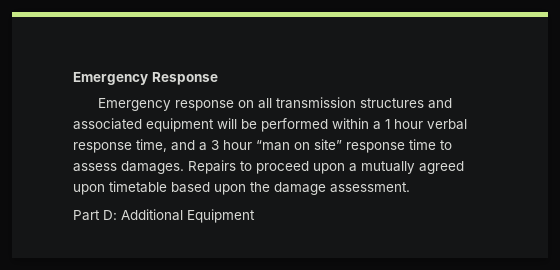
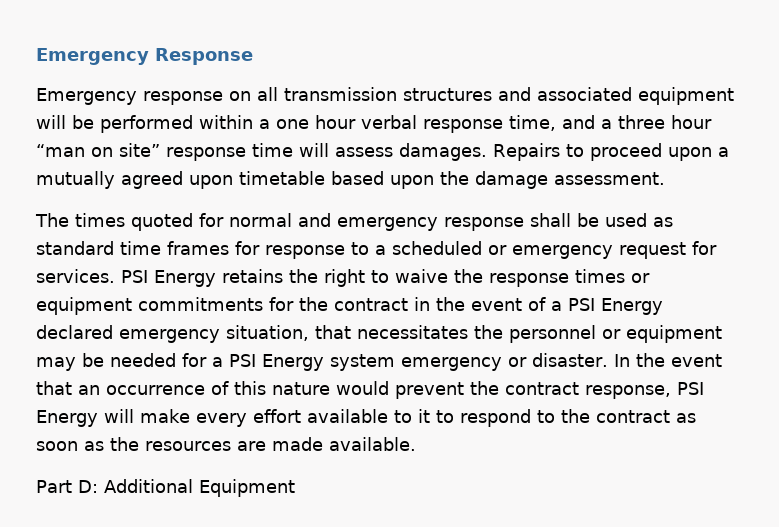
[385,119,390,129] 1 -> [276,119,309,129] one
[211,140,219,150] 3 -> [618,115,665,129] three
[440,140,452,150] to -> [299,143,329,157] will
(410, 187) none -> [35,213,673,231] [36,241,717,259] [36,269,650,287] [36,297,663,315] [36,325,722,343] [36,353,722,371] [36,381,704,399] [36,409,696,427] [36,437,416,451] // The times quoted for normal and emergency response shall be used as standard time frames for response to a scheduled or emergency request for services. PSI Energy retains the right to waive the response times or equipment commitments for the contract in the event of a PSI Energy declared emergency situation, that necessitates the personnel or equipment may be needed for a PSI Energy system emergency or disaster. In the event that an occurrence of this nature would prevent the contract response, PSI Energy will make every effort available to it to respond to the contract as soon as the resources are made available.

